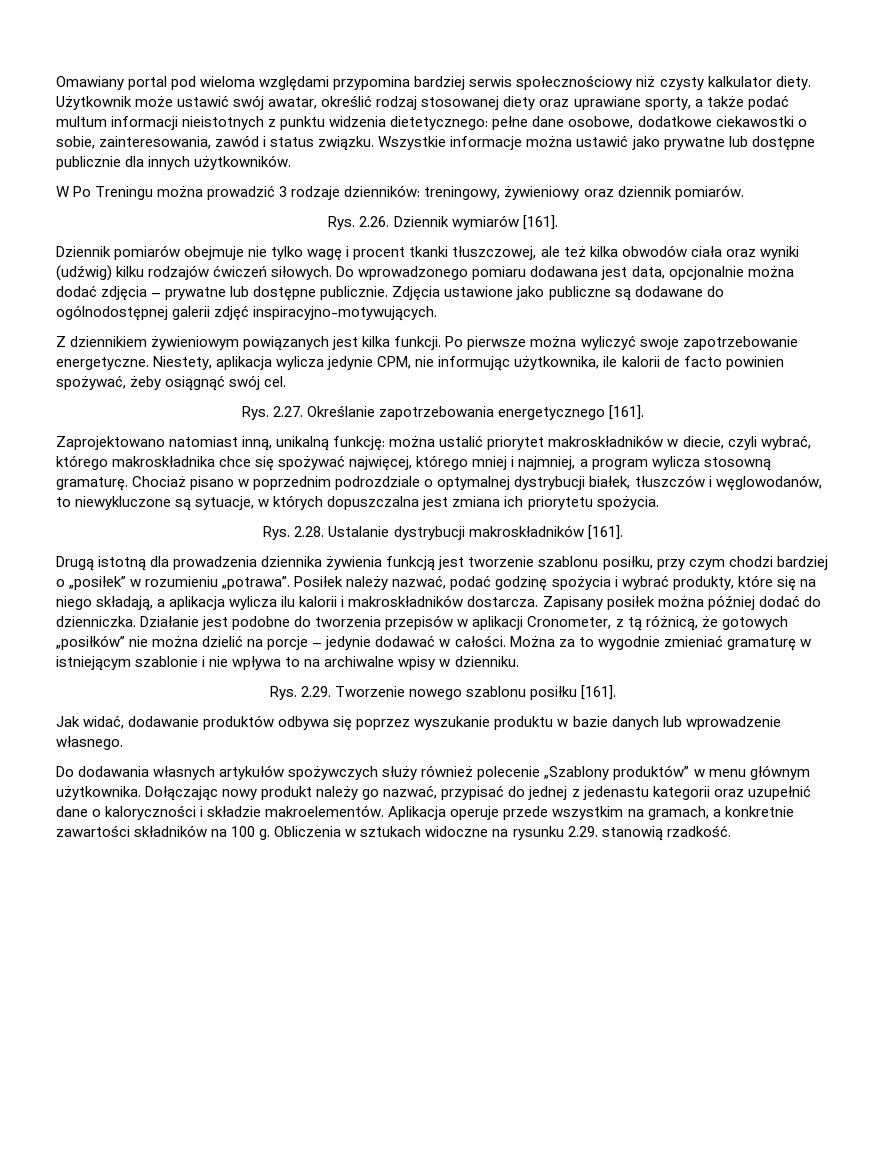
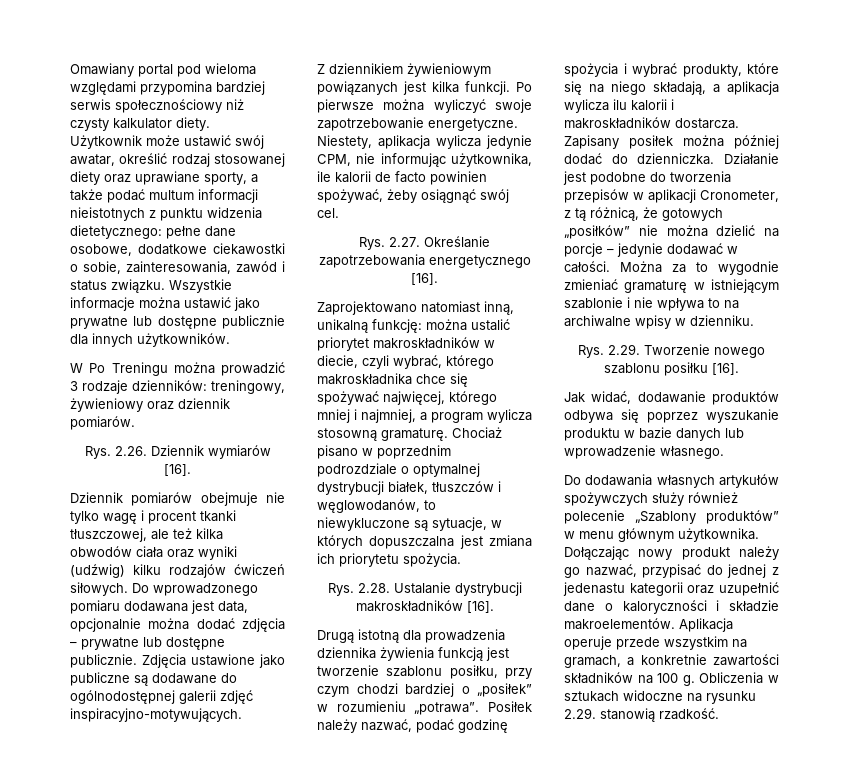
[522,215,558,230] [161]. -> [164,464,191,476] [16].
[609,405,645,420] [161]. -> [411,273,438,285] [16].
[587,525,623,540] [161]. -> [466,601,494,613] [16].
[581,685,617,700] [161]. -> [712,363,739,375] [16].

